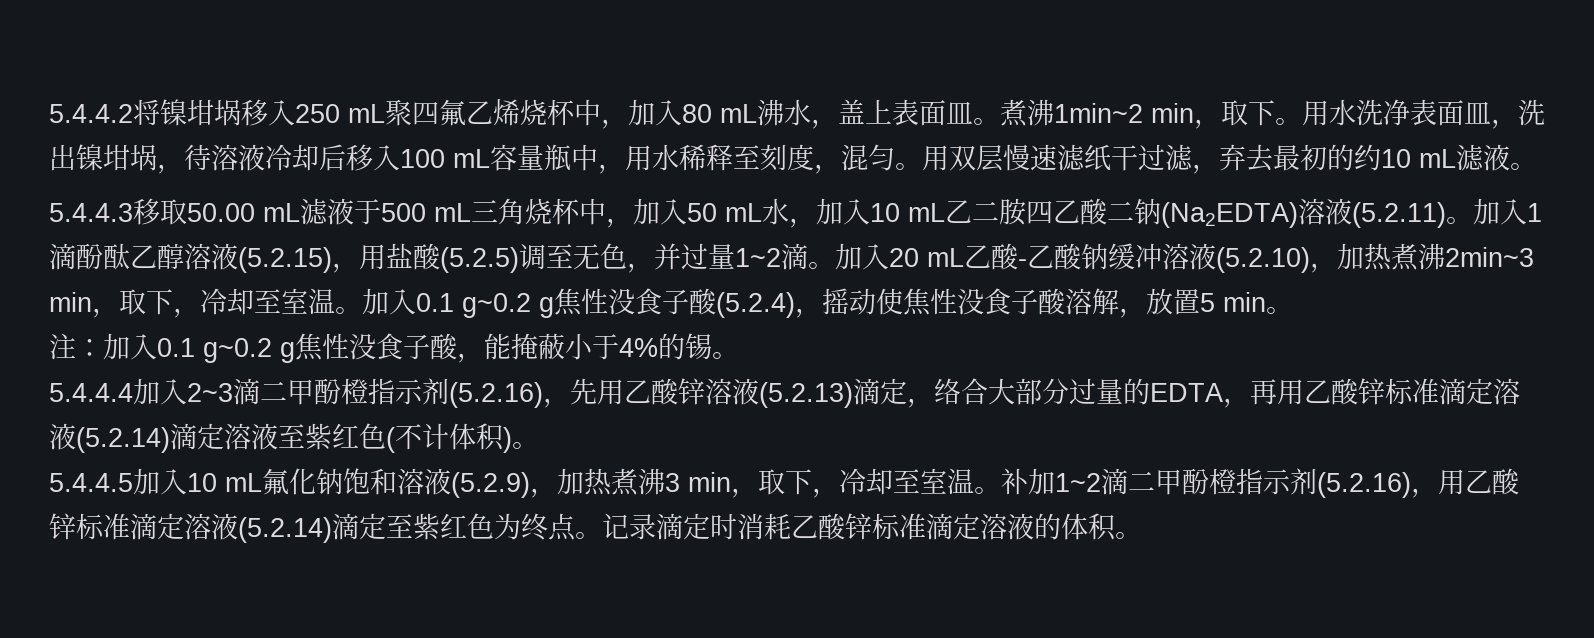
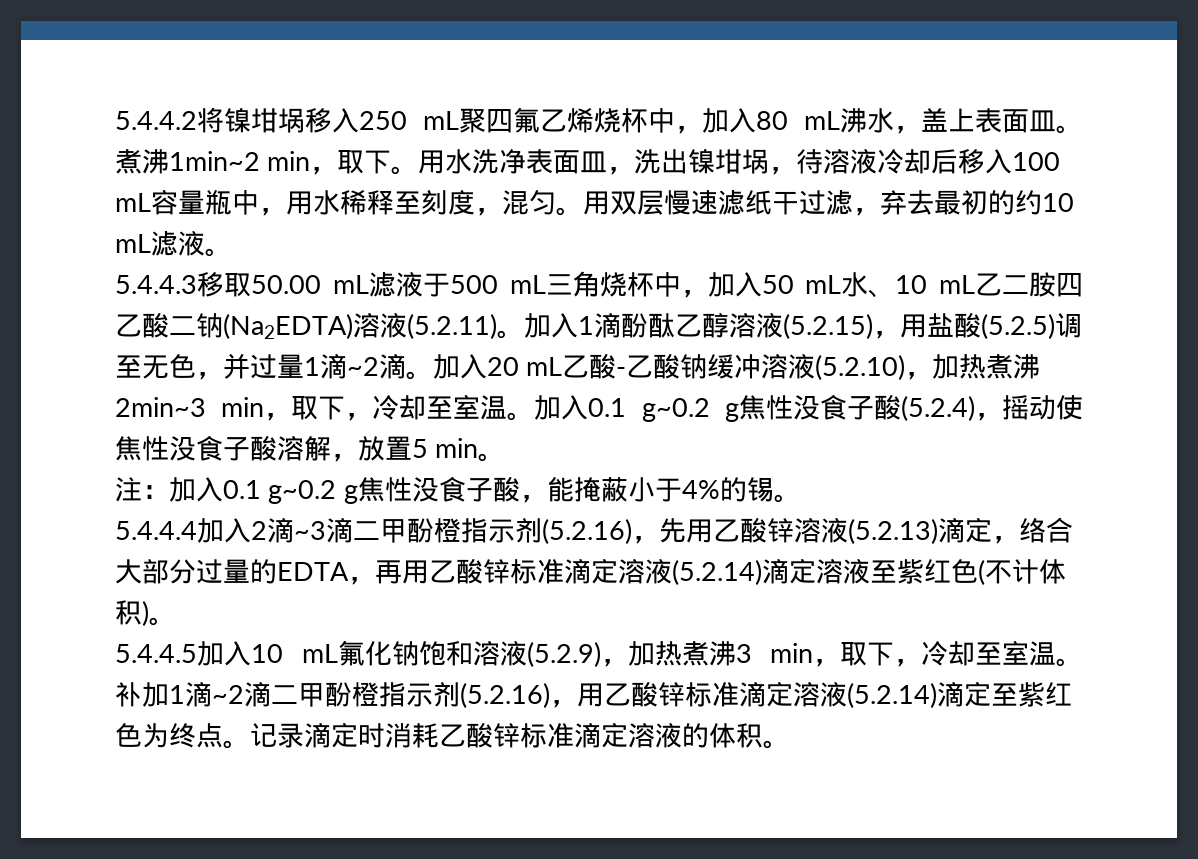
[789,198,870,228] ，加入 -> [868,289,896,298] 、
[735,248,781,267] 1~2 -> [304,353,379,379] 1滴~2
[187,383,233,402] 2~3 -> [251,517,326,543] 2滴~3
[1055,473,1101,492] 1~2 -> [169,681,244,707] 1滴~2

